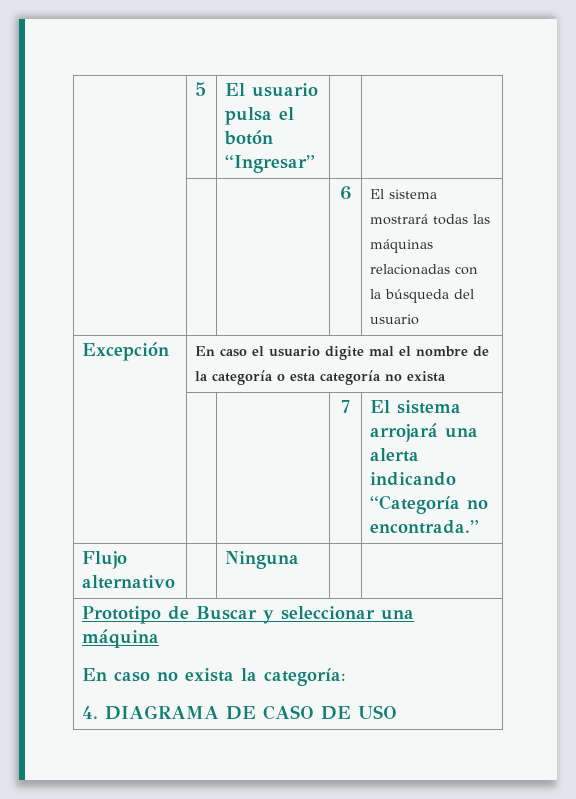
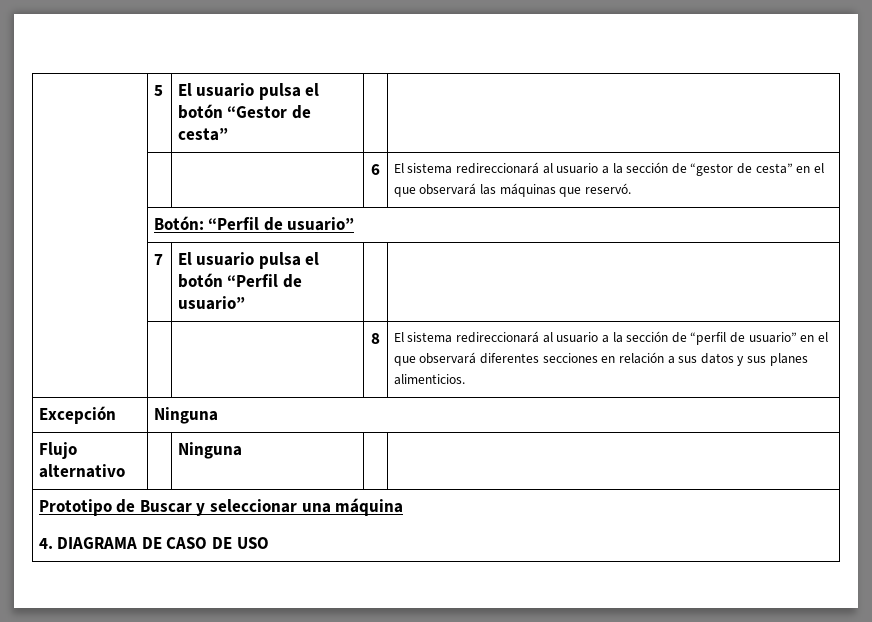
[225,155,316,173] “Ingresar” -> [227,105,311,119] [177,128,228,141] “Gestor de cesta”
[370,214,491,225] [370,239,434,253] [370,264,479,275] [370,289,475,303] [370,314,420,325] [82,342,170,361] [195,346,490,360] [195,370,447,385] [341,400,350,413] [370,400,462,414] [370,423,479,442] [370,448,420,462] [370,472,457,486] [370,495,489,514] [370,520,480,534] mostrará todas las máquinas relacionadas con la búsqueda del usuario // Excepción | En caso el usuario digite mal el nombre de la categoría o esta categoría no exista // | | | 7 | El sistema arrojará una alerta indicando “Categoría no encontrada.” -> [455,162,825,176] [393,183,631,197] [153,216,355,231] [153,254,163,265] [177,252,320,269] [177,273,302,288] [177,296,245,310] [371,333,380,344] [393,331,829,345] [393,352,808,366] [393,374,465,385] [38,406,116,424] [153,407,218,424] redireccionará al usuario a la sección de “gestor de cesta” en el que observará las máquinas que reservó. // | Botón: “Perfil de usuario” // | 7 | El usuario pulsa el botón “Perfil de usuario” | | // | | | 8 | El sistema redireccionará al usuario a la sección de “perfil de usuario” en el que observará diferentes secciones en relación a sus datos y sus planes alimenticios. // Excepción | Ninguna
[82,668,347,686] // En caso no exista la categoría: -> (404, 507) none

